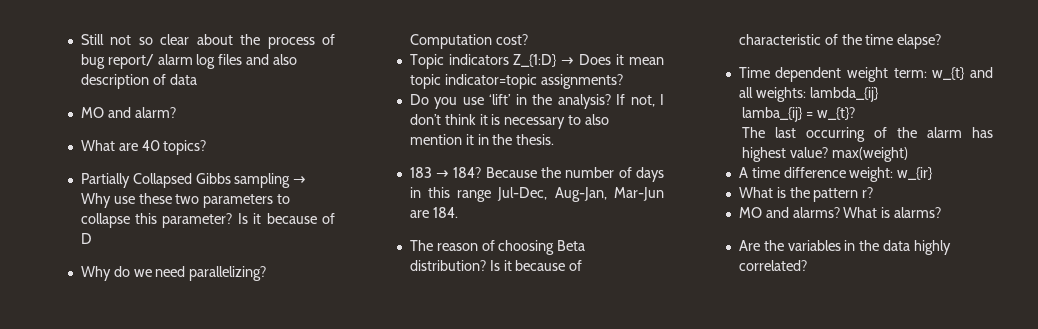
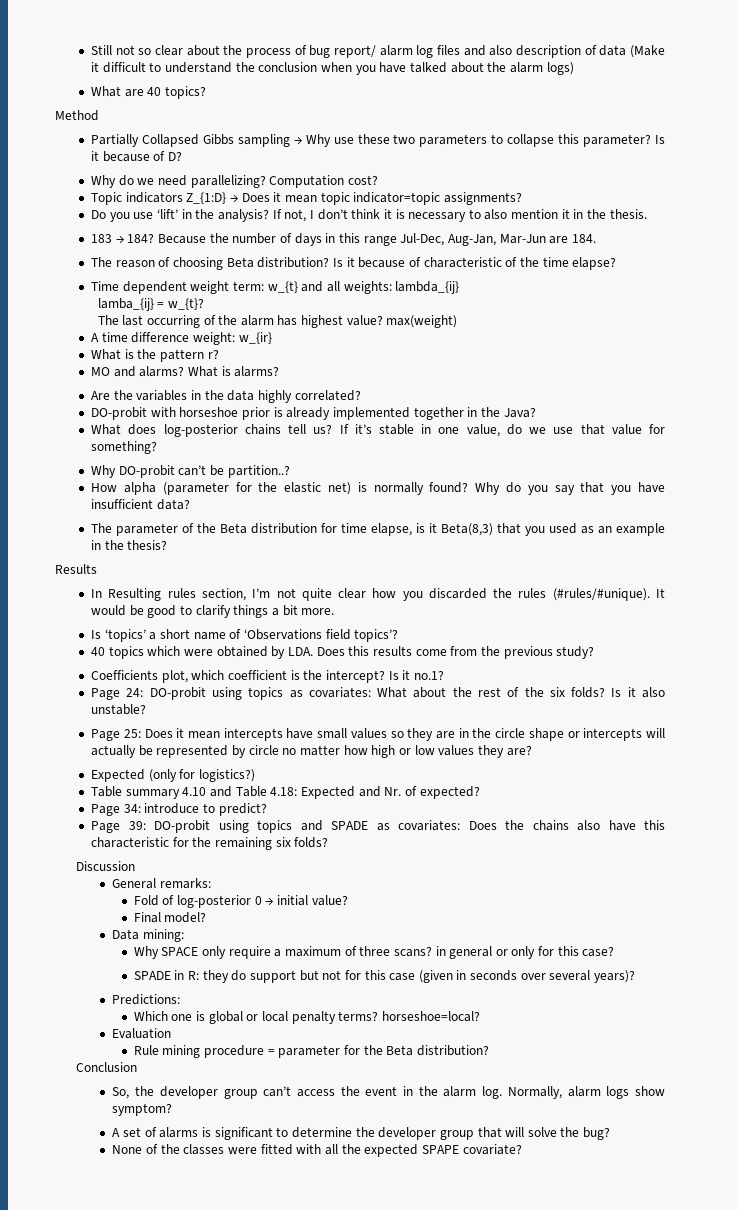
[80,107,176,118] // MO and alarm? -> [630,45,666,58] [91,62,574,75] (Make it difficult to understand the conclusion when you have talked about the alarm logs)
(207, 147) none -> [55,110,99,121] // Method
[80,233,92,244] D -> [168,152,183,161] D?
(807, 265) none -> [91,407,536,420] [91,424,665,437] [91,441,158,454] [91,465,290,478] [91,482,665,495] [91,499,190,510] [91,523,666,536] [91,540,168,550] [55,564,97,574] [91,588,666,601] [91,605,335,618] [91,629,399,642] [91,646,595,659] [91,670,444,683] [91,687,665,700] [91,704,147,715] [91,728,666,741] [91,745,532,758] [91,769,256,782] [91,786,480,799] [91,803,267,816] [91,820,665,833] [91,837,329,850] [76,861,136,871] [112,878,212,889] [133,895,348,908] [133,912,207,923] [112,929,185,942] [133,946,615,959] [133,970,636,983] [112,994,181,1005] [133,1011,480,1024] [112,1028,172,1039] [133,1045,489,1058] [76,1062,138,1072] [112,1086,665,1099] [112,1103,173,1116] [112,1127,611,1140] [112,1144,522,1157] // DO-probit with horseshoe prior is already implemented together in the Java? // What does log-posterior chains tell us? If it’s stable in one value, do we use that value for something? // Why DO-probit can’t be partition..? // How alpha (parameter for the elastic net) is normally found? Why do you say that you have insufficient data? // The parameter of the Beta distribution for time elapse, is it Beta(8,3) that you used as an example in the thesis? // Results // In Resulting rules section, I’m not quite clear how you discarded the rules (#rules/#unique). It would be good to clarify things a bit more. // Is ‘topics’ a short name of ‘Observations field topics’? // 40 topics which were obtained by LDA. Does this results come from the previous study? // Coefficients plot, which coefficient is the intercept? Is it no.1? // Page 24: DO-probit using topics as covariates: What about the rest of the six folds? Is it also unstable? // Page 25: Does it mean intercepts have small values so they are in the circle shape or intercepts will actually be represented by circle no matter how high or low values they are? // Expected (only for logistics?) // Table summary 4.10 and Table 4.18: Expected and Nr. of expected? // Page 34: introduce to predict? // Page 39: DO-probit using topics and SPADE as covariates: Does the chains also have this characteristic for the remaining six folds? // Discussion // General remarks: // Fold of log-posterior 0 → initial value? // Final model? // Data mining: // Why SPACE only require a maximum of three scans? in general or only for this case? // SPADE in R: they do support but not for this case (given in seconds over several years)? // Predictions: // Which one is global or local penalty terms? horseshoe=local? // Evaluation // Rule mining procedure = parameter for the Beta distribution? // Conclusion // So, the developer group can’t access the event in the alarm log. Normally, alarm logs show symptom? // A set of alarms is significant to determine the developer group that will solve the bug? // None of the classes were fitted with all the expected SPAPE covariate?

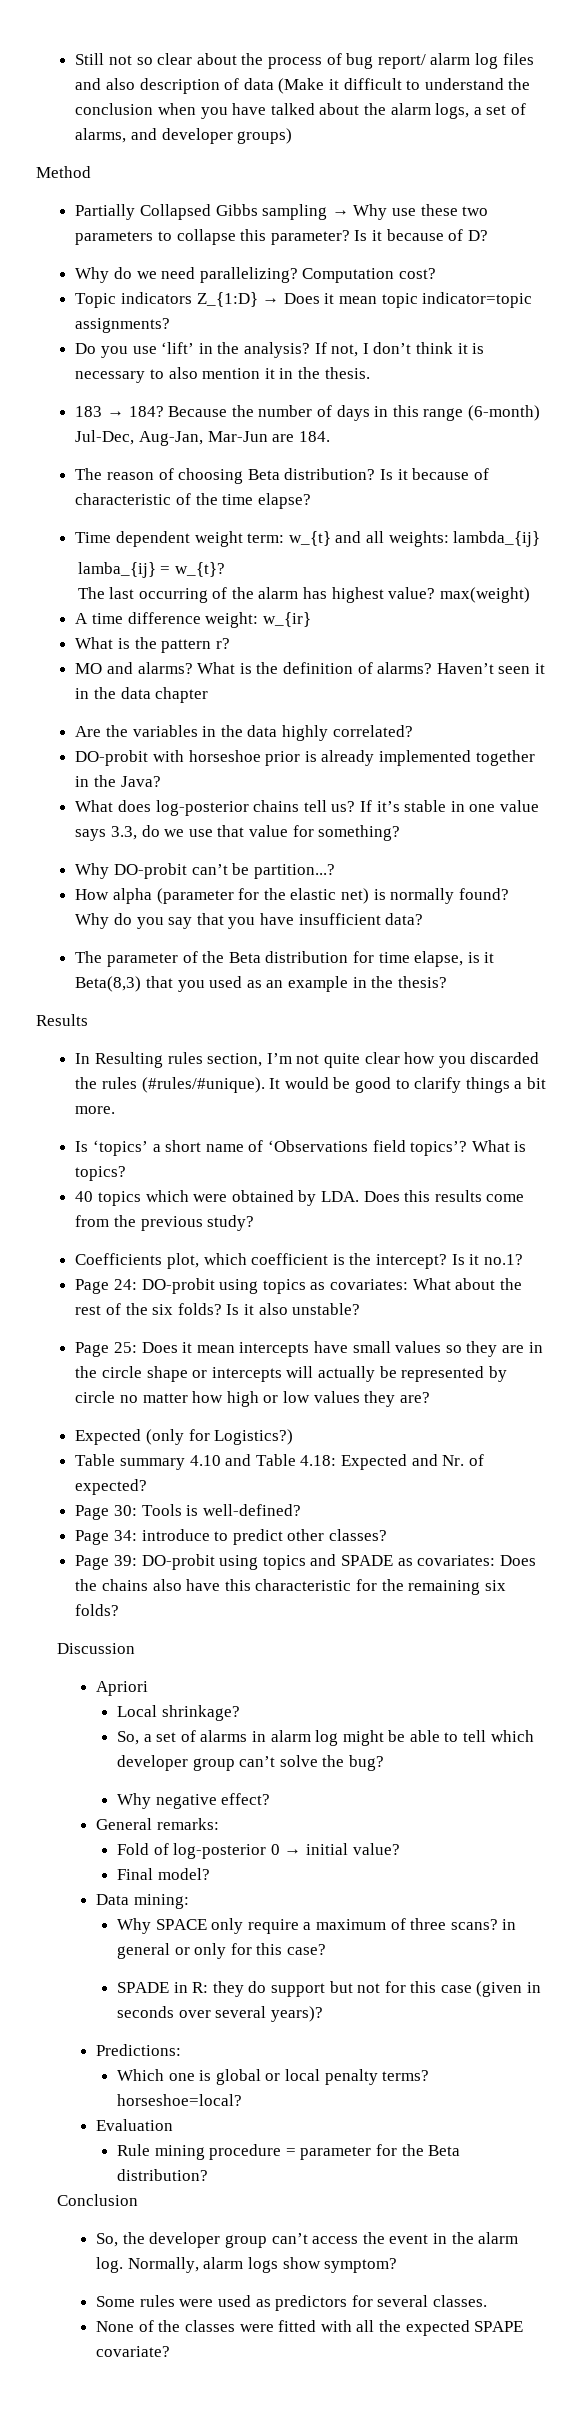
[546,62,574,75] [91,86,207,99] logs) // What are 40 topics? -> [435,103,526,119] [75,128,293,144] logs, a set of alarms, and developer groups)
(397, 241) none -> [467,405,540,421] (6-month)
[234,366,280,377] alarms? -> [256,662,545,674] [75,687,209,703] the definition of alarms? Haven’t seen it in the data chapter
[466,424,500,437] value, -> [499,800,539,812] [75,826,138,841] value says 3.3,
[227,465,290,478] partition..? -> [253,864,335,879] partition...?
(399, 635) none -> [471,1140,527,1152] [75,1166,127,1181] What is topics?
[199,769,256,782] logistics?) -> [214,1429,294,1445] Logistics?)
(480, 792) none -> [75,1504,301,1520] // Page 30: Tools is well-defined?
[218,803,267,816] predict? -> [232,1529,388,1545] predict other classes?
(136, 866) none -> [96,1681,149,1696] [116,1705,240,1721] [116,1730,534,1746] [116,1755,384,1771] [116,1793,271,1809] // Apriori // Local shrinkage? // So, a set of alarms in alarm log might be able to tell which developer group can’t solve the bug? // Why negative effect?
[112,1127,611,1140] A set of alarms is significant to determine the developer group that will solve the bug? -> [96,2295,487,2311] Some rules were used as predictors for several classes.

